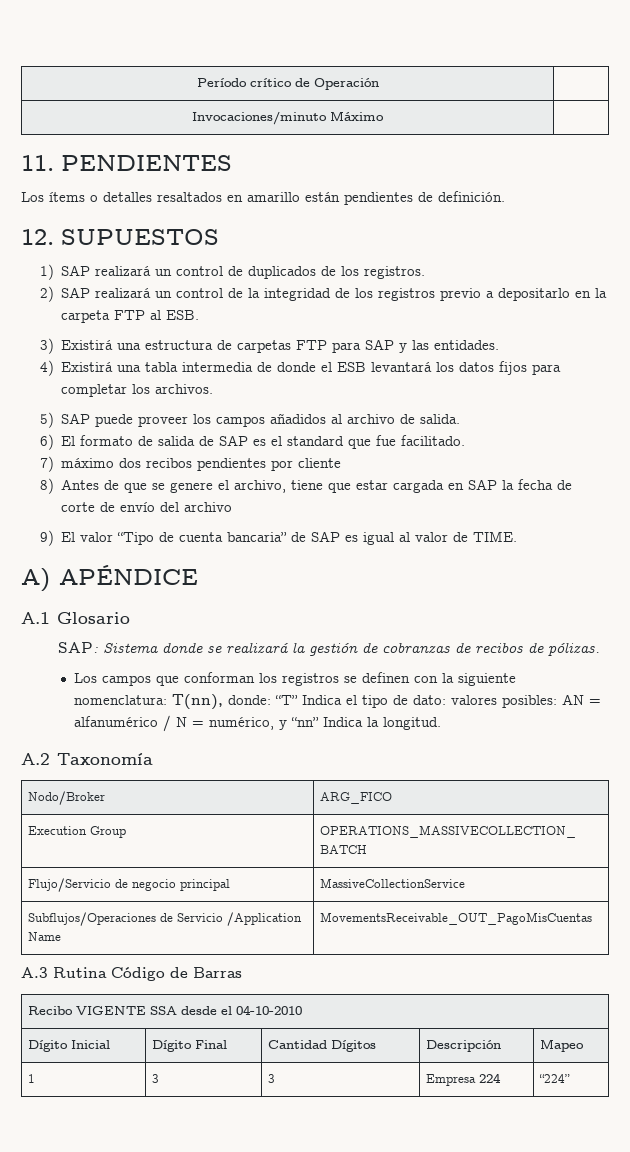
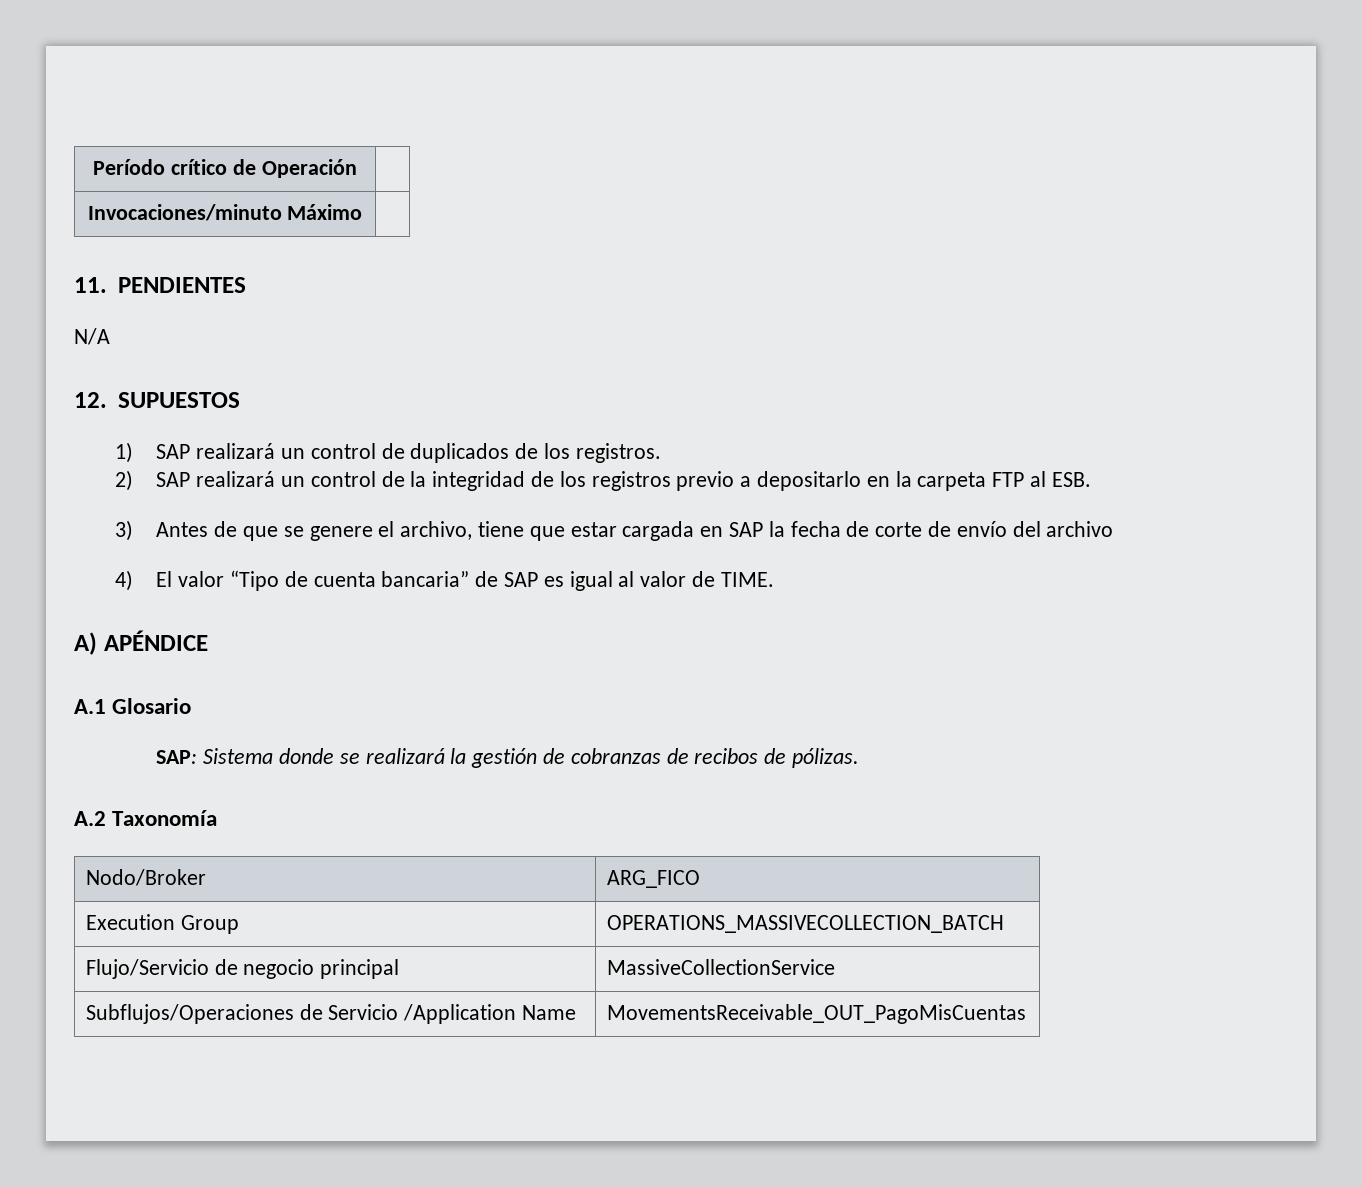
[21,191,505,205] Los ítems o detalles resaltados en amarillo están pendientes de definición. -> [74,328,110,345] N/A
[60,339,499,353] [39,360,561,376] [60,384,213,397] [39,412,460,428] [39,434,465,450] [39,456,341,472] [39,478,54,494] Existirá una estructura de carpetas FTP para SAP y las entidades. // 4) Existirá una tabla intermedia de donde el ESB levantará los datos fijos para completar los archivos. // 5) SAP puede proveer los campos añadidos al archivo de salida. // 6) El formato de salida de SAP es el standard que fue facilitado. // 7) máximo dos recibos pendientes por cliente // 8) -> (134, 530) none
[39,530,54,546] 9) -> [115,570,134,591] 4)
[74,672,517,686] [74,694,602,710] [74,715,442,732] // Los campos que conforman los registros se definen con la siguiente nomenclatura: T(nn), donde: “T” Indica el tipo de dato: valores posibles: AN = alfanumérico / N = numérico, y “nn” Indica la longitud. -> (859, 758) none
[21,967,242,981] [27,1005,302,1015] [27,1040,110,1052] [151,1040,227,1052] [267,1040,376,1052] [425,1040,501,1052] [539,1039,584,1052] [27,1074,35,1083] [151,1074,159,1083] [267,1074,275,1083] [425,1073,501,1086] [538,1074,570,1083] // A.3 Rutina Código de Barras // Recibo VIGENTE SSA desde el 04-10-2010 // Dígito Inicial | Dígito Final | Cantidad Dígitos | Descripción | Mapeo // 1 | 3 | 3 | Empresa 224 | “224” -> (1026, 1014) none

